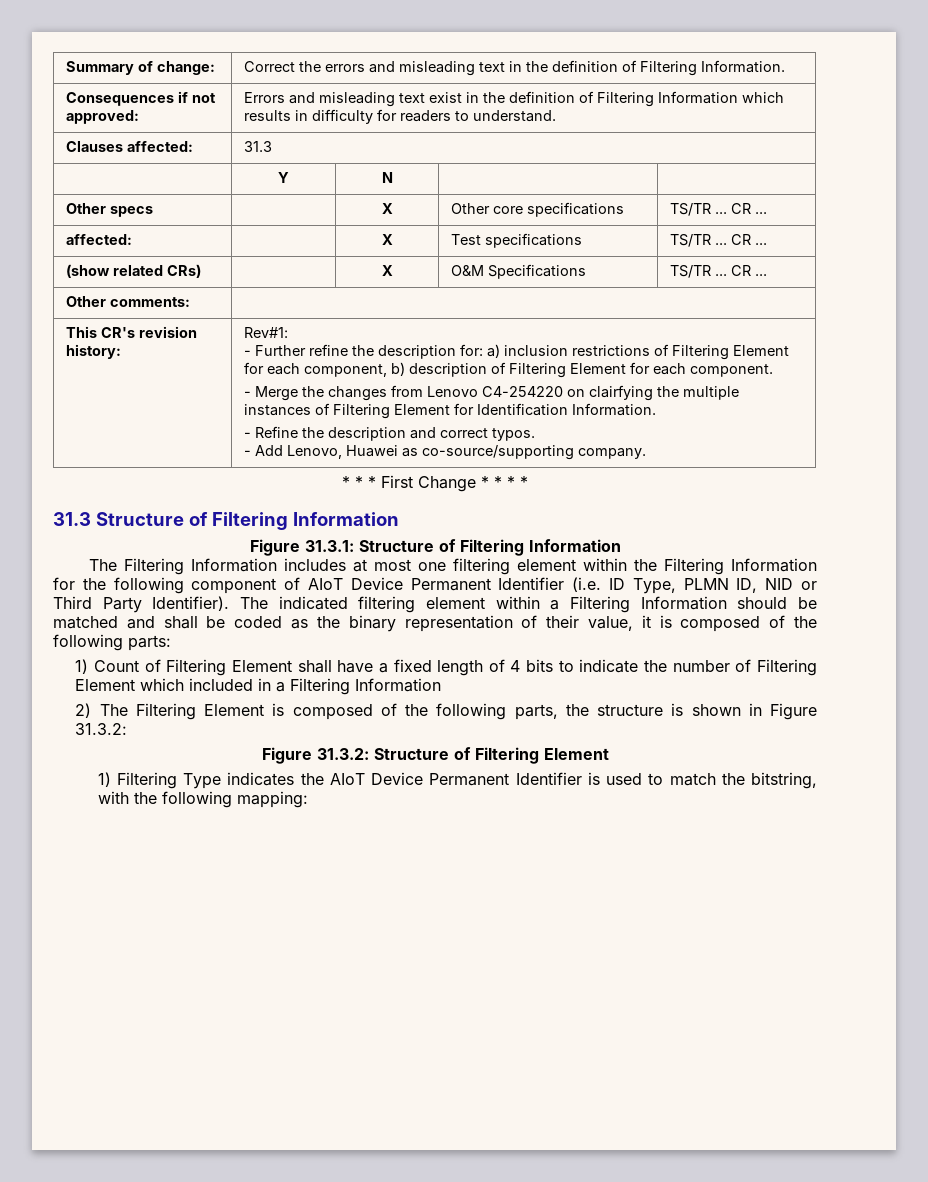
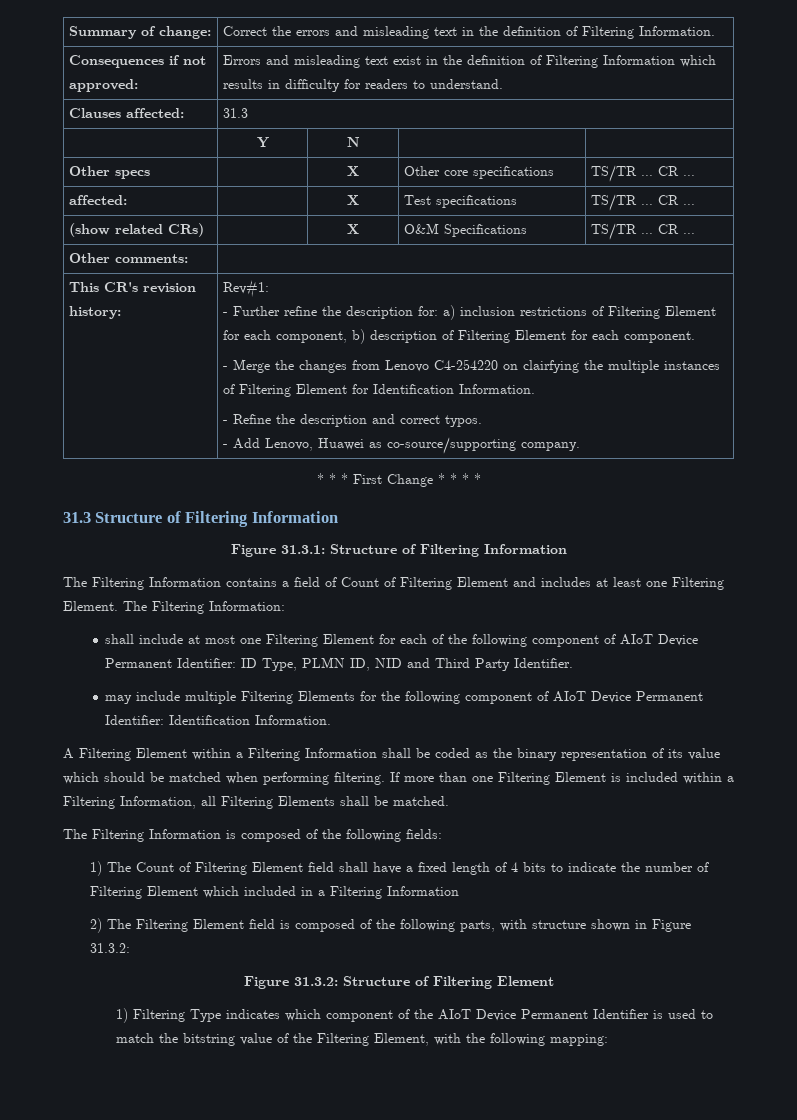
[283,558,818,575] includes at most one filtering element within the Filtering Information -> [226,577,724,590] [63,601,285,614] [105,634,699,647] [105,657,574,671] [105,691,356,704] contains a field of Count of Filtering Element and includes at least one Filtering Element. The Filtering Information: // shall include at most one Filtering Element for each of the following component of AIoT Device Permanent Identifier: ID Type, PLMN ID, NID and Third Party Identifier. // may include multiple Filtering Elements
[498,577,817,594] [53,596,817,613] [53,616,155,629] Identifier (i.e. ID Type, PLMN ID, NID or Third Party Identifier). The indicated filtering element within a Filtering Information should be matched and -> [105,715,332,725] [63,748,377,761] Identifier: Identification Information. // A Filtering Element within a Filtering Information
[546,615,817,632] [53,634,171,651] [75,659,292,676] their value, it is composed of the following parts: // 1) Count of Filtering Element -> [668,748,720,760] [63,772,734,785] [63,796,449,809] [63,829,442,842] [89,861,334,876] its value which should be matched when performing filtering. If more than one Filtering Element is included within a Filtering Information, all Filtering Elements shall be matched. // The Filtering Information is composed of the following fields: // 1) The Count of Filtering Element field
(265, 710) none -> [248,919,275,929] field
[565,703,684,716] the structure is -> [499,919,586,931] with structure
(295, 779) none -> [285,1009,411,1022] which component of
[750,772,817,789] bitstring, -> [183,1033,430,1046] bitstring value of the Filtering Element,

